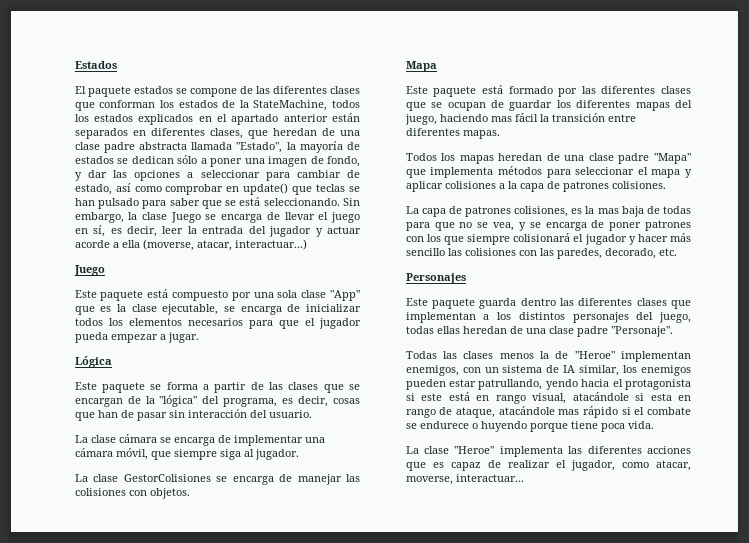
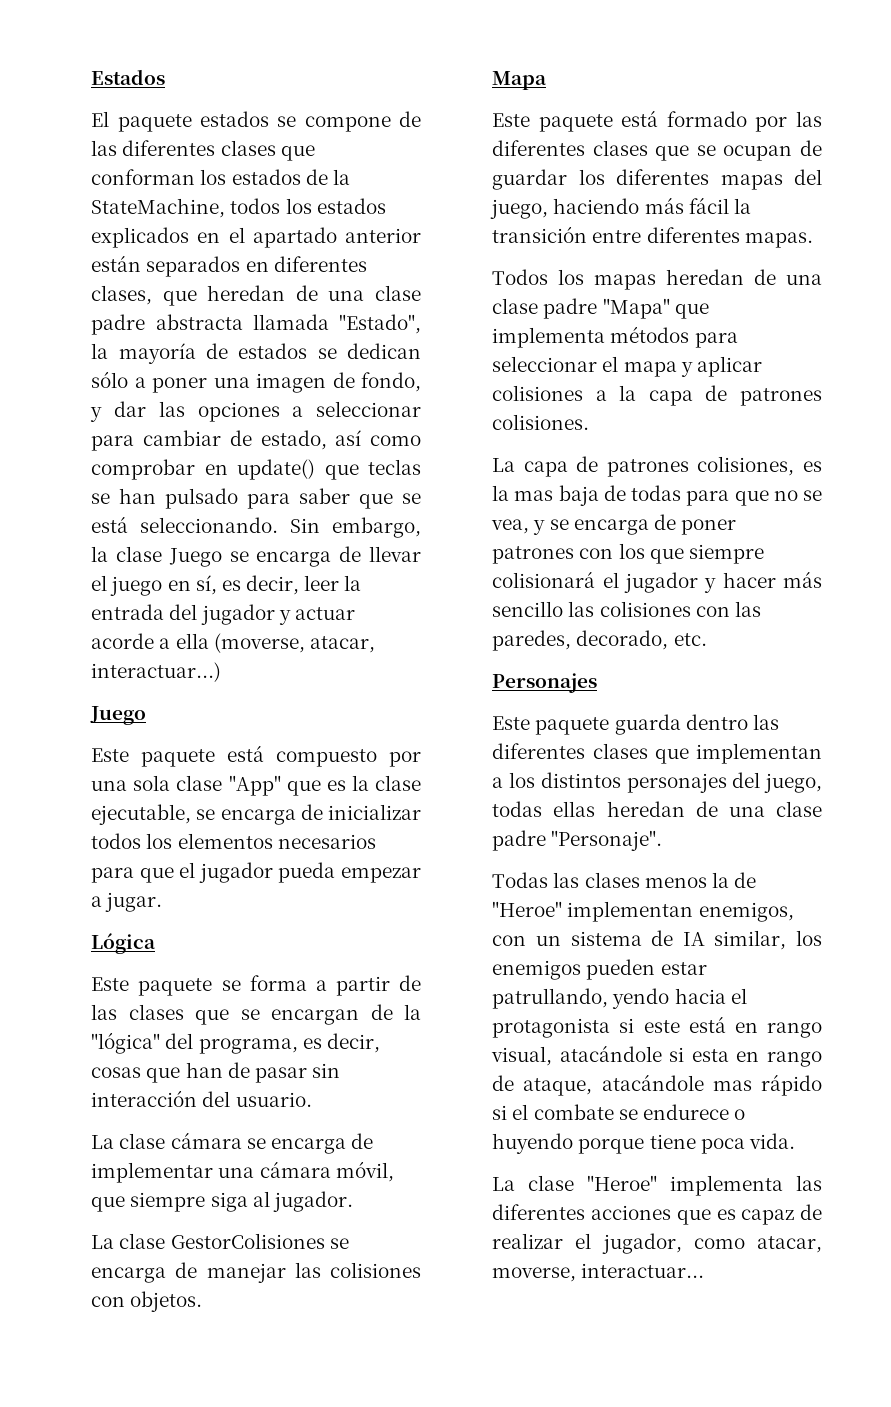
[490,116,512,122] mas -> [644,197,684,214] más

